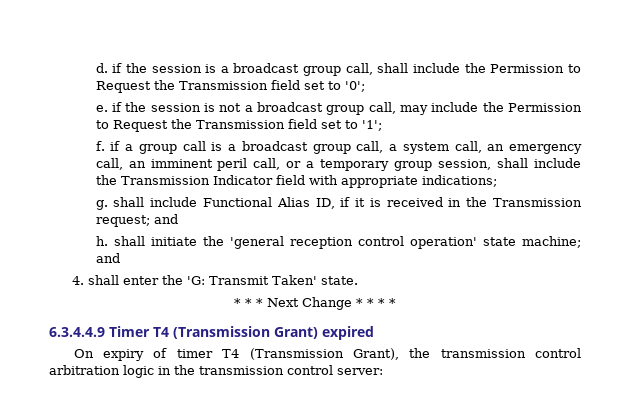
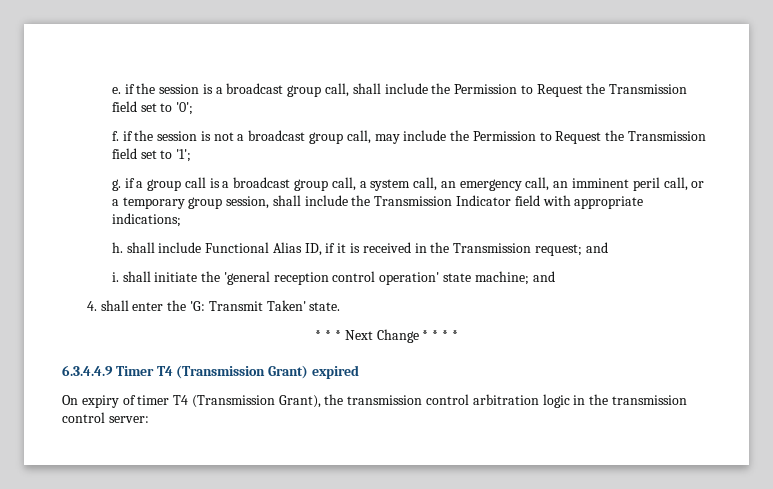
[95,63,108,73] d. -> [111,87,121,94] e.
[95,105,108,112] e. -> [111,131,119,141] f.
[95,141,105,151] f. -> [111,179,121,191] g.
[95,200,108,210] g. -> [111,242,123,253] h.
[95,236,108,246] h. -> [111,272,119,282] i.

